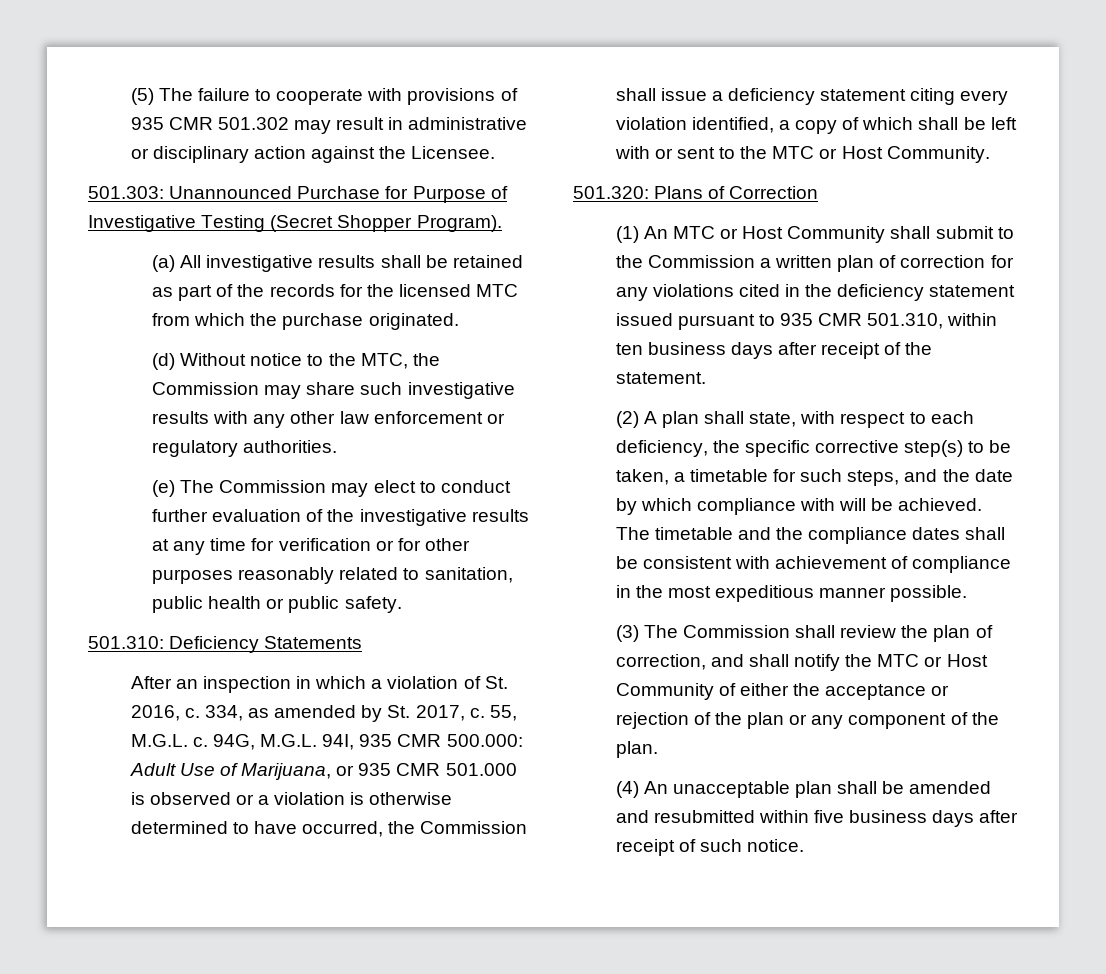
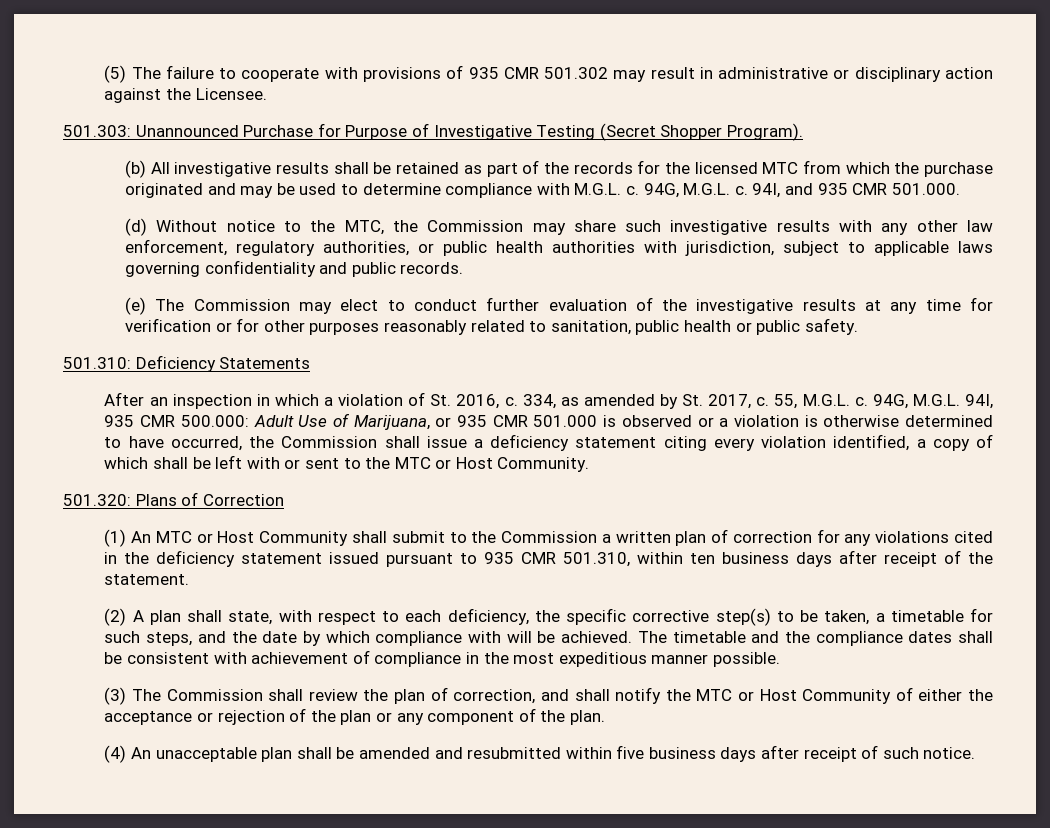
[151,255,175,272] (a) -> [125,160,147,178] (b)
[368,313,459,330] originated. -> [125,183,960,198] originated and may be used to determine compliance with M.G.L. c. 94G, M.G.L. c. 94I, and 935 CMR 501.000.
[373,411,505,424] [151,440,338,457] enforcement or regulatory authorities. -> [125,239,993,256] [125,260,464,277] enforcement, regulatory authorities, or public health authorities with jurisdiction, subject to applicable laws governing confidentiality and public records.

